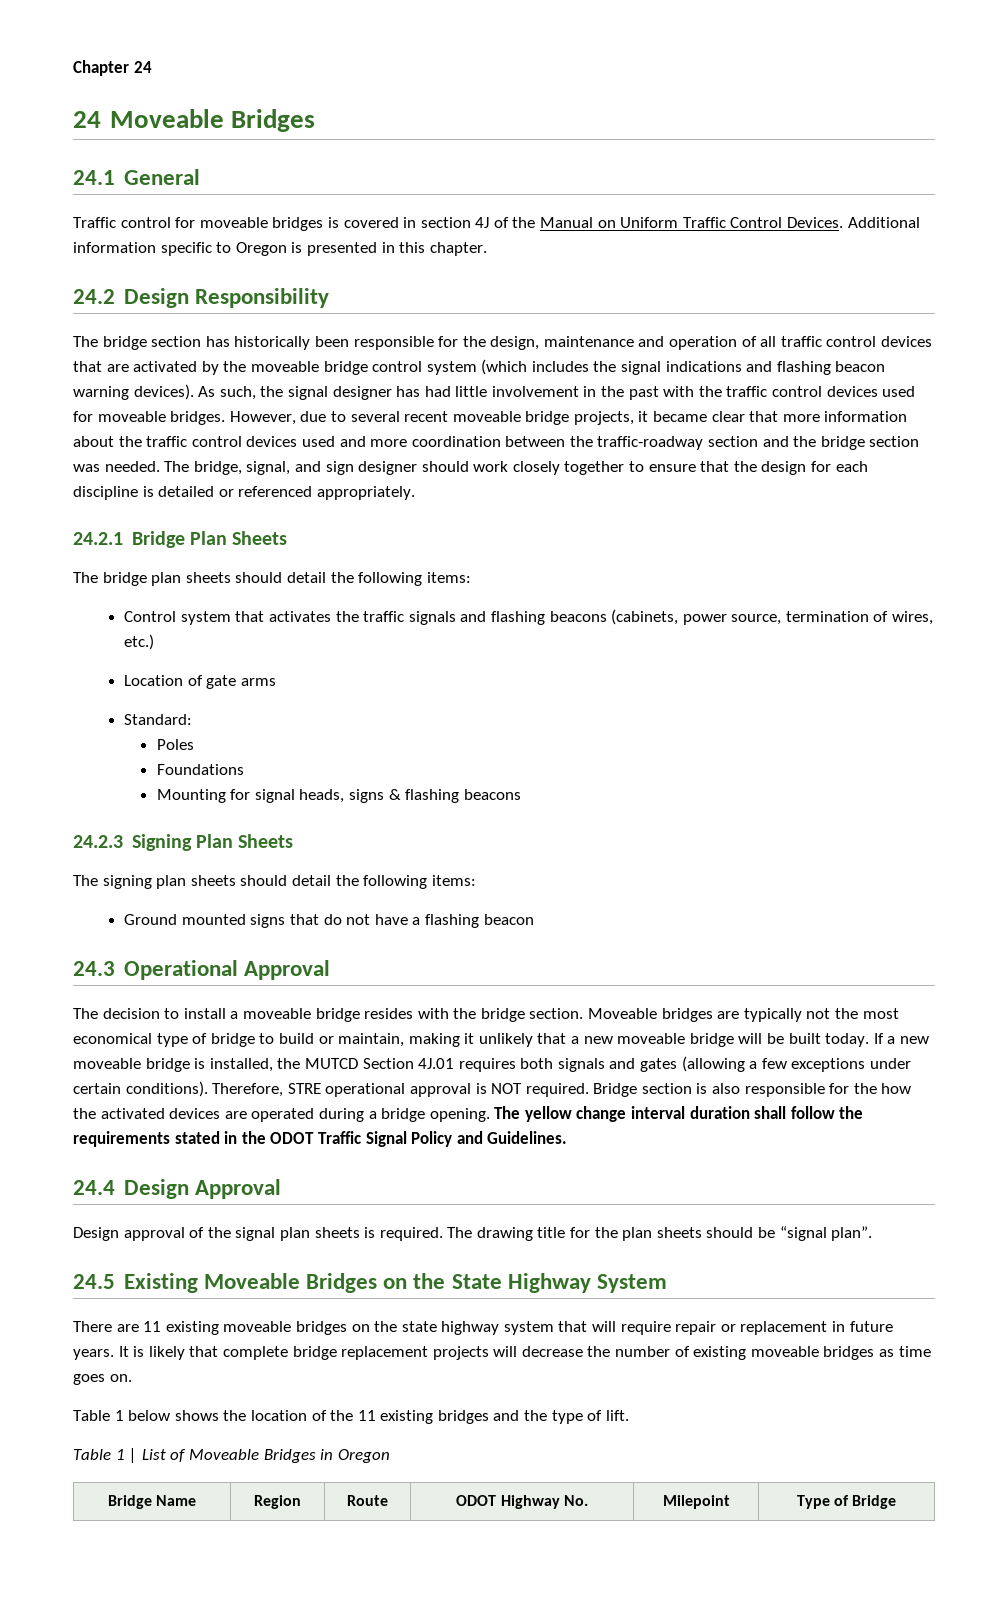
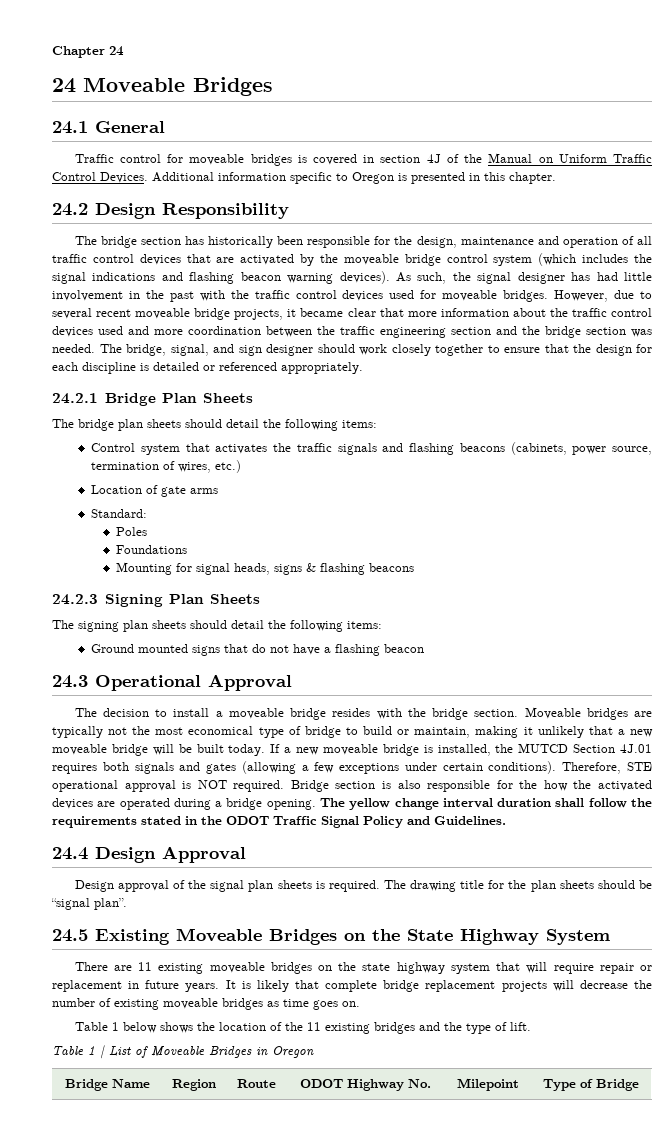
[597,436,704,450] traffic-roadway -> [340,326,446,338] traffic engineering
[287,1083,321,1094] STRE -> [627,762,652,771] STE

